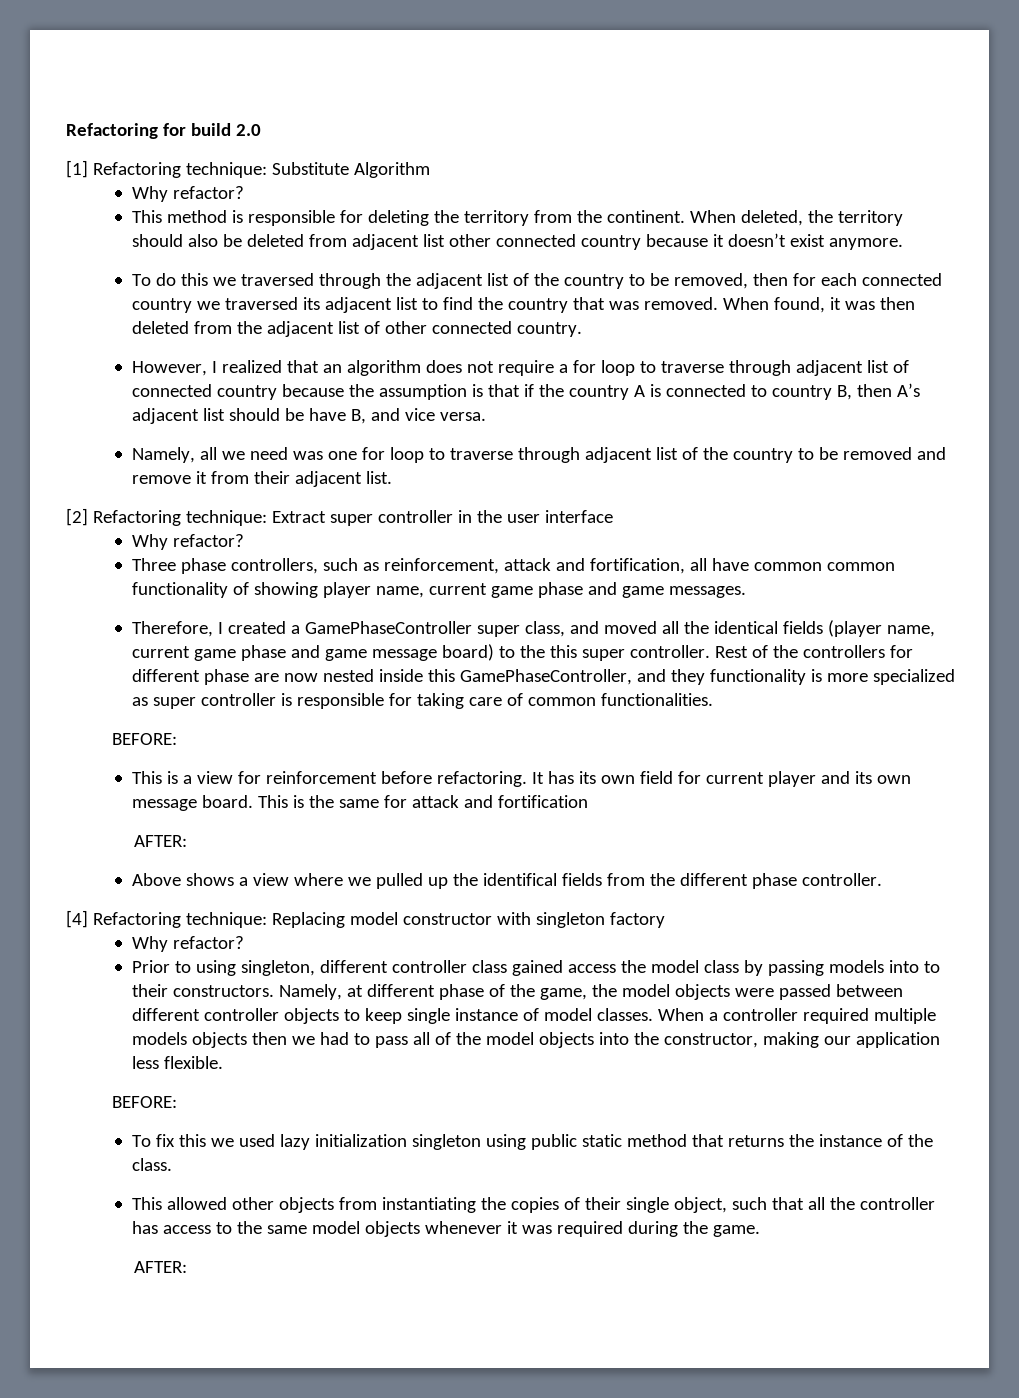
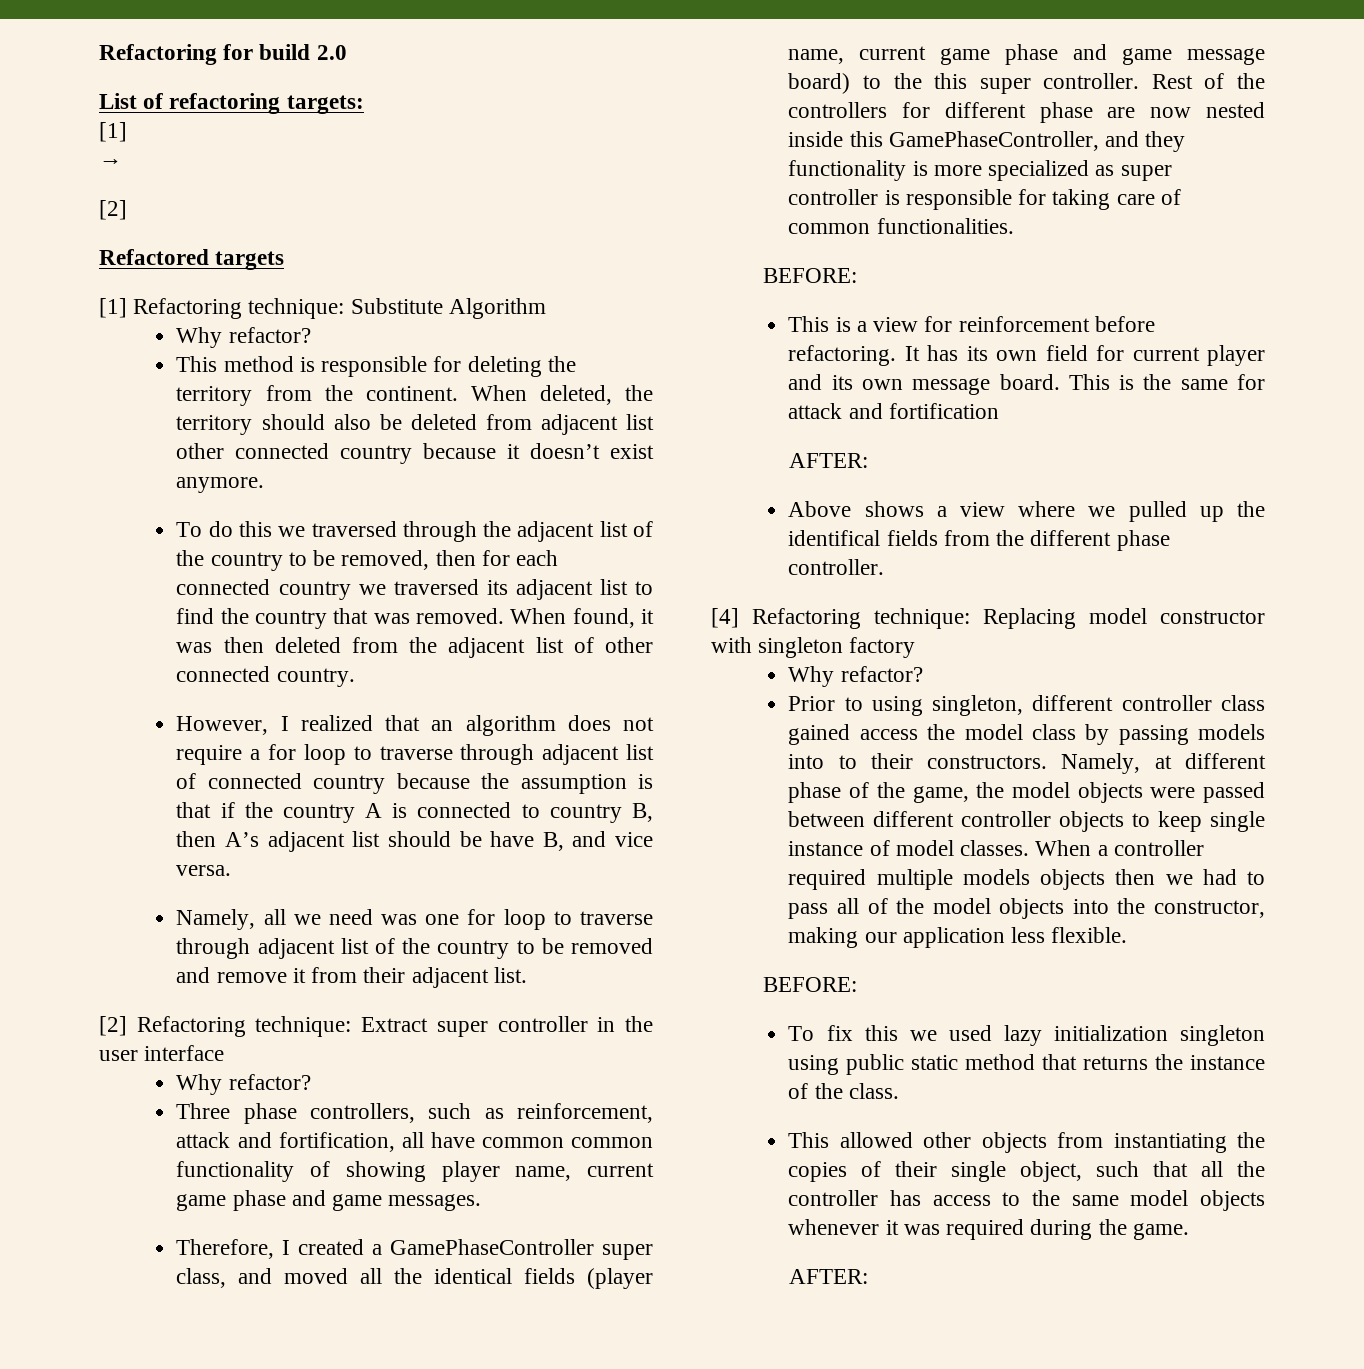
(261, 130) none -> [99,93,364,114] [99,122,127,142] [99,158,122,167] [99,200,127,220] [99,249,285,270] // List of refactoring targets: // [1] // → // [2] // Refactored targets

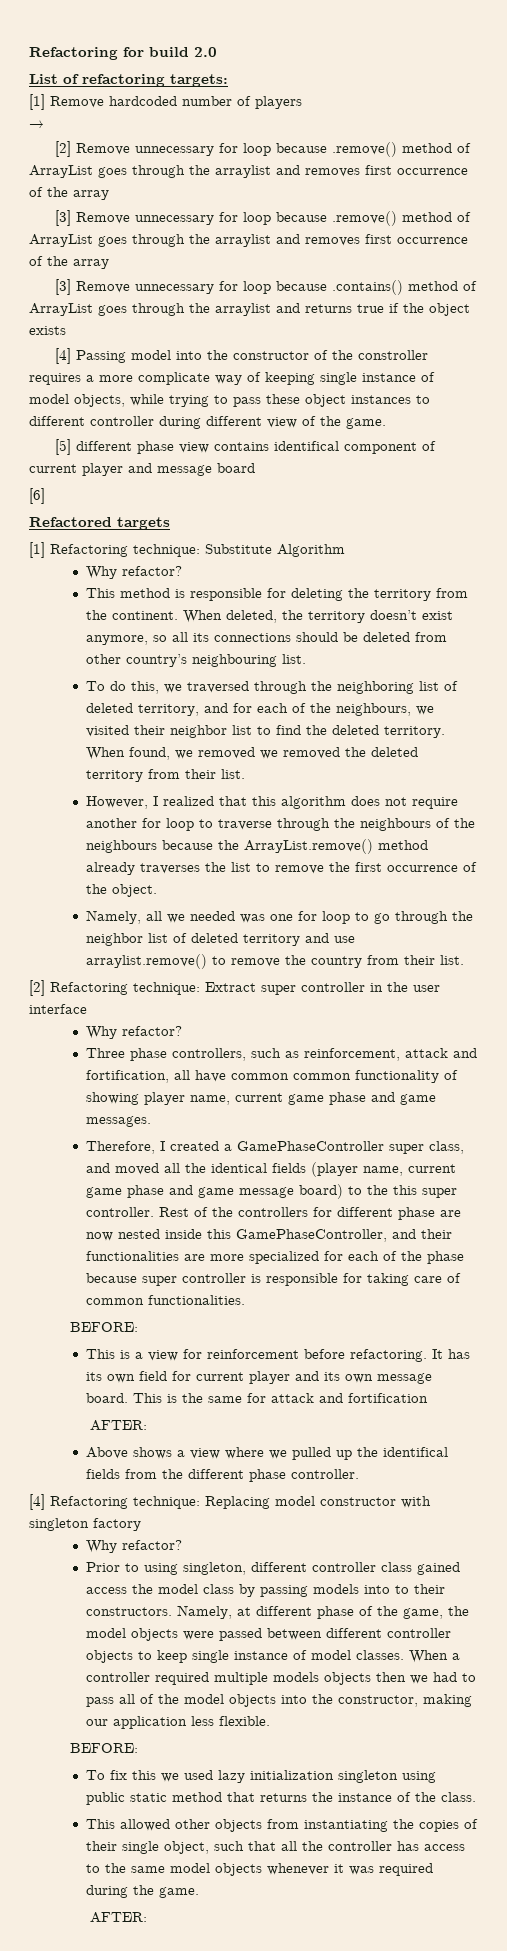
[99,158,122,167] [99,200,127,220] // → // [2] -> [50,96,302,109] [29,120,44,128] [55,141,472,157] [29,165,468,178] [29,187,109,200] [55,210,472,226] [29,234,468,247] [29,256,109,269] [55,279,478,295] [29,303,470,316] [29,326,66,335] [55,348,429,364] [29,372,435,385] [29,394,430,407] [29,416,386,429] [55,439,437,455] [29,463,255,476] [29,488,45,504] Remove hardcoded number of players // → // [2] Remove unnecessary for loop because .remove() method of ArrayList goes through the arraylist and removes first occurrence of the array // [3] Remove unnecessary for loop because .remove() method of ArrayList goes through the arraylist and removes first occurrence of the array // [3] Remove unnecessary for loop because .contains() method of ArrayList goes through the arraylist and returns true if the object exists // [4] Passing model into the constructor of the constroller requires a more complicate way of keeping single instance of model objects, while trying to pass these object instances to different controller during different view of the game. // [5] different phase view contains identifical component of current player and message board // [6]
[261,414,654,435] [176,443,654,464] [176,477,265,493] should also be deleted from adjacent list other connected country because it doesn’t exist anymore. -> [370,610,454,620] [86,632,448,645] [86,654,307,667] doesn’t exist anymore, so all its connections should be deleted from other country’s neighbouring list.
[239,521,273,537] this -> [131,681,160,694] this,
[517,521,653,542] [176,550,558,571] [176,579,653,600] [176,608,654,629] [176,637,653,658] [176,666,355,687] adjacent list of the country to be removed, then for each connected country we traversed its adjacent list to find the country that was removed. When found, it was then deleted from the adjacent list of other connected country. -> [337,681,459,694] [86,703,435,716] [86,725,446,738] [86,747,419,760] [86,769,246,782] neighboring list of deleted territory, and for each of the neighbours, we visited their neighbor list to find the deleted territory. When found, we removed we removed the deleted territory from their list.
[431,720,454,731] an -> [252,796,277,806] this
[250,744,654,765] [176,773,653,794] [176,802,653,823] [176,831,653,852] [176,865,232,876] a for loop to traverse through adjacent list of connected country because the assumption is that if the country A is connected to country B, then A’s adjacent list should be have B, and vice versa. -> [86,818,476,831] [86,839,429,854] [86,862,478,875] [86,884,158,897] another for loop to traverse through the neighbours of the neighbours because the ArrayList.remove() method already traverses the list to remove the first occurrence of the object.
[328,909,373,925] need -> [190,911,236,921] needed
[579,911,653,925] [176,938,653,959] [176,967,489,988] traverse through adjacent list of the country to be removed and remove it from their adjacent -> [374,911,474,924] [86,933,356,946] [86,954,436,969] go through the neighbor list of deleted territory and use arraylist.remove() to remove the country from their
[1145,131,1186,152] [788,160,1115,181] they functionality is more specialized as -> [421,1229,453,1239] [86,1251,465,1264] [86,1273,138,1283] their functionalities are more specialized for each of the phase because

